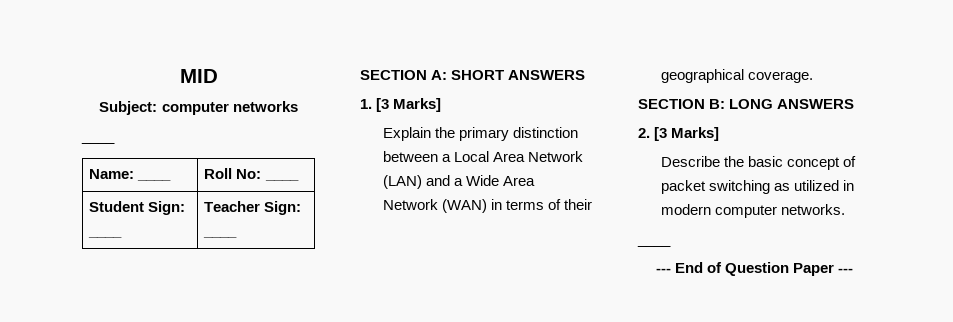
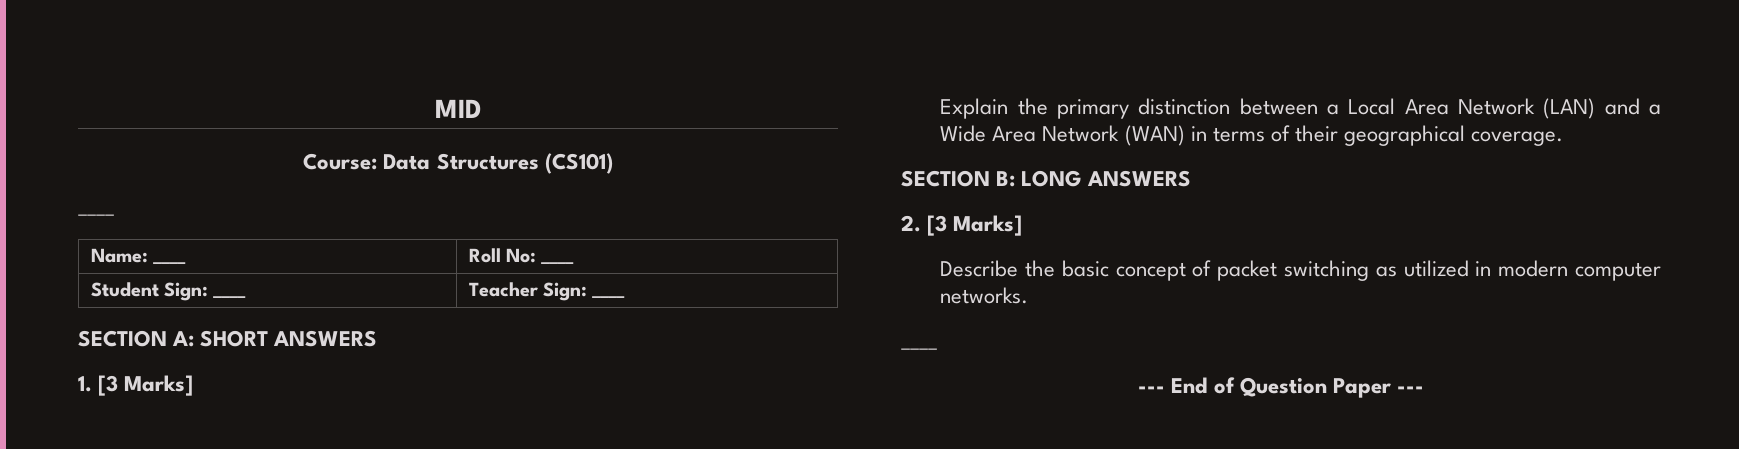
[99,101,298,115] Subject: computer networks -> [303,153,613,174] Course: Data Structures (CS101)

